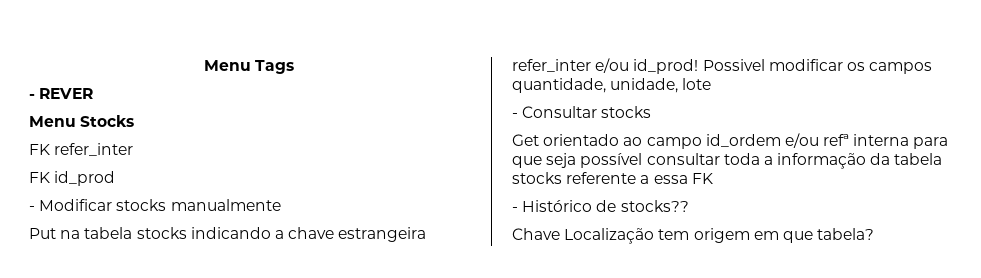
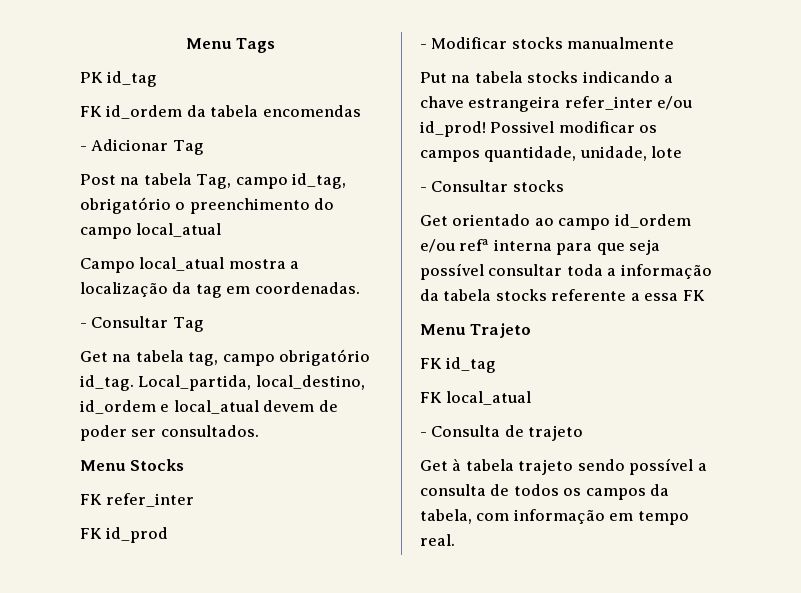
[29,88,94,99] - REVER -> [80,71,158,87] [80,105,361,119] [80,139,204,155] [80,173,347,189] [80,197,335,214] [80,223,222,239] [80,257,300,273] [80,282,360,298] [80,316,204,332] [80,349,371,366] [80,375,365,391] [80,400,338,414] [80,425,259,441] PK id_tag // FK id_ordem da tabela encomendas // - Adicionar Tag // Post na tabela Tag, campo id_tag, obrigatório o preenchimento do campo local_atual // Campo local_atual mostra a localização da tag em coordenadas. // - Consultar Tag // Get na tabela tag, campo obrigatório id_tag. Local_partida, local_destino, id_ordem e local_atual devem de poder ser consultados.
[512,200,689,212] [512,228,875,244] - Histórico de stocks?? // Chave Localização tem origem em que tabela? -> [420,323,532,338] [420,357,497,373] [420,391,532,405] [420,425,584,441] [420,458,707,475] [420,484,670,500] [420,509,689,525] [420,534,455,546] Menu Trajeto // FK id_tag // FK local_atual // - Consulta de trajeto // Get à tabela trajeto sendo possível a consulta de todos os campos da tabela, com informação em tempo real.

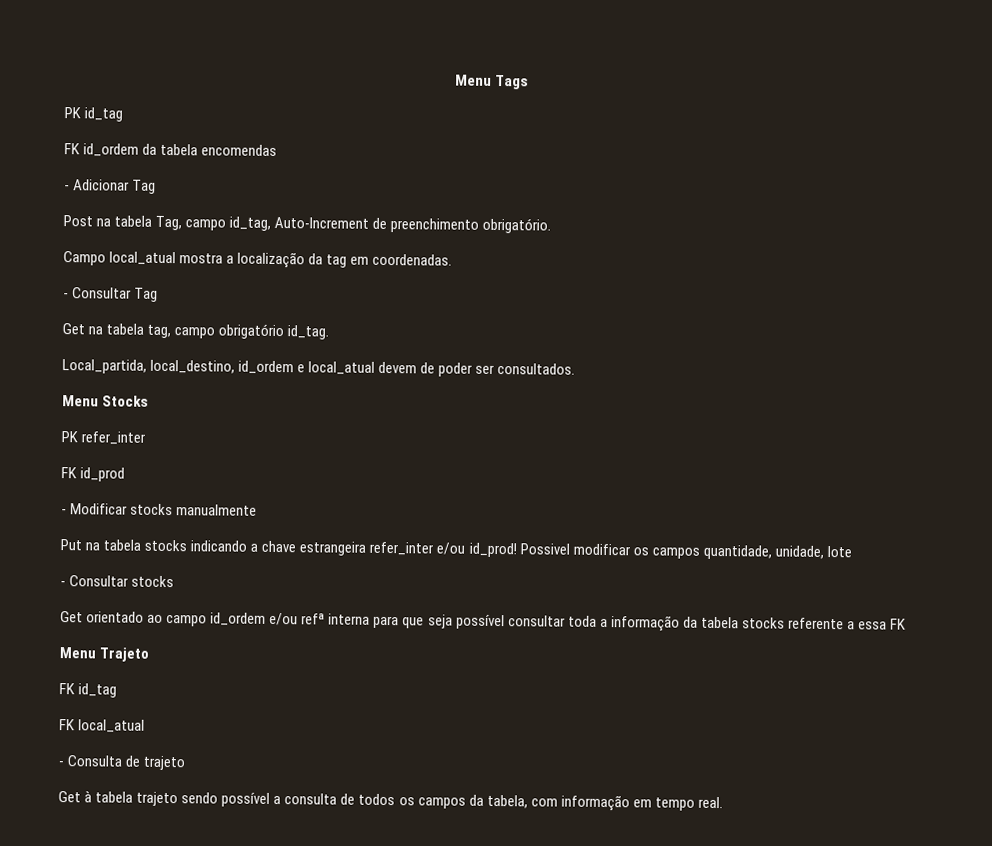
[80,197,335,214] [80,223,222,239] obrigatório o preenchimento do campo local_atual -> [274,216,552,234] Auto-Increment de preenchimento obrigatório.
(134, 383) none -> (330, 332) //
[80,494,102,505] FK -> [61,431,78,443] PK

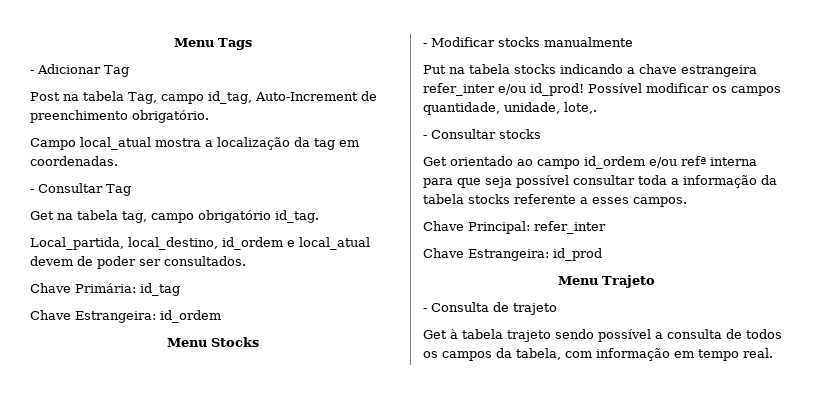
[64,107,124,122] [64,143,278,157] // PK id_tag // FK id_ordem da tabela encomendas -> (253, 44) none
[62,395,150,407] [61,431,147,445] [61,467,126,482] Menu Stocks // PK refer_inter // FK id_prod -> [30,283,180,296] [30,310,221,323] [167,337,259,347] Chave Primária: id_tag // Chave Estrangeira: id_ordem // Menu Stocks
[519,543,570,555] Possivel -> [588,83,642,93] Possível
[826,546,852,558] lote -> [564,102,597,114] lote,.
[858,618,907,630] [59,647,150,662] [59,683,118,698] [59,719,146,733] essa FK // Menu Trajeto // FK id_tag // FK local_atual -> [592,197,687,207] [423,221,606,234] [423,248,602,261] [557,275,655,288] esses campos. // Chave Principal: refer_inter // Chave Estrangeira: id_prod // Menu Trajeto

